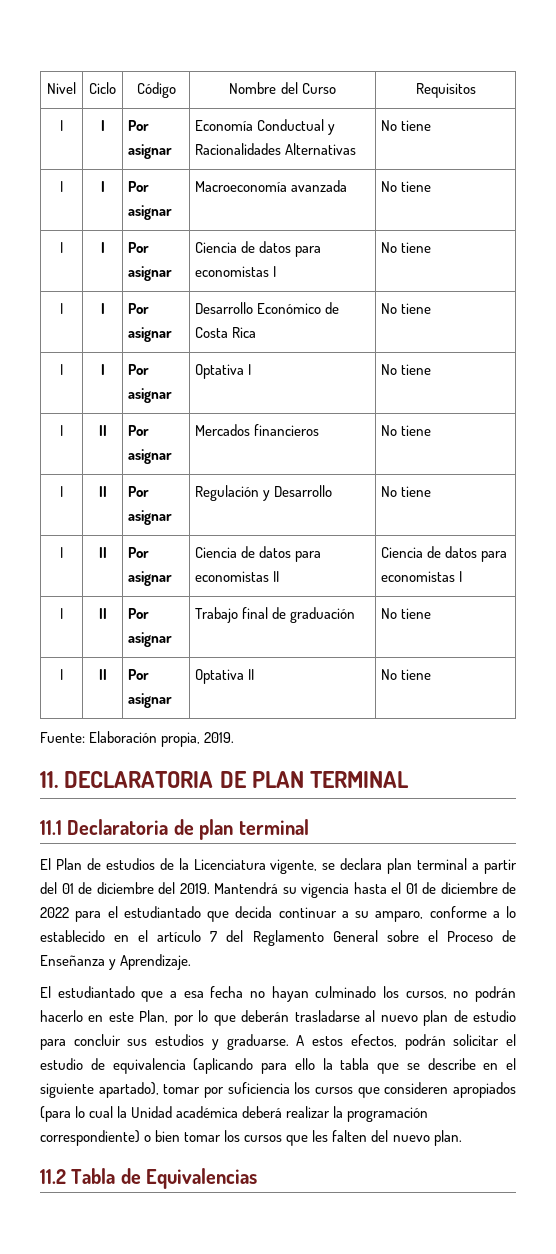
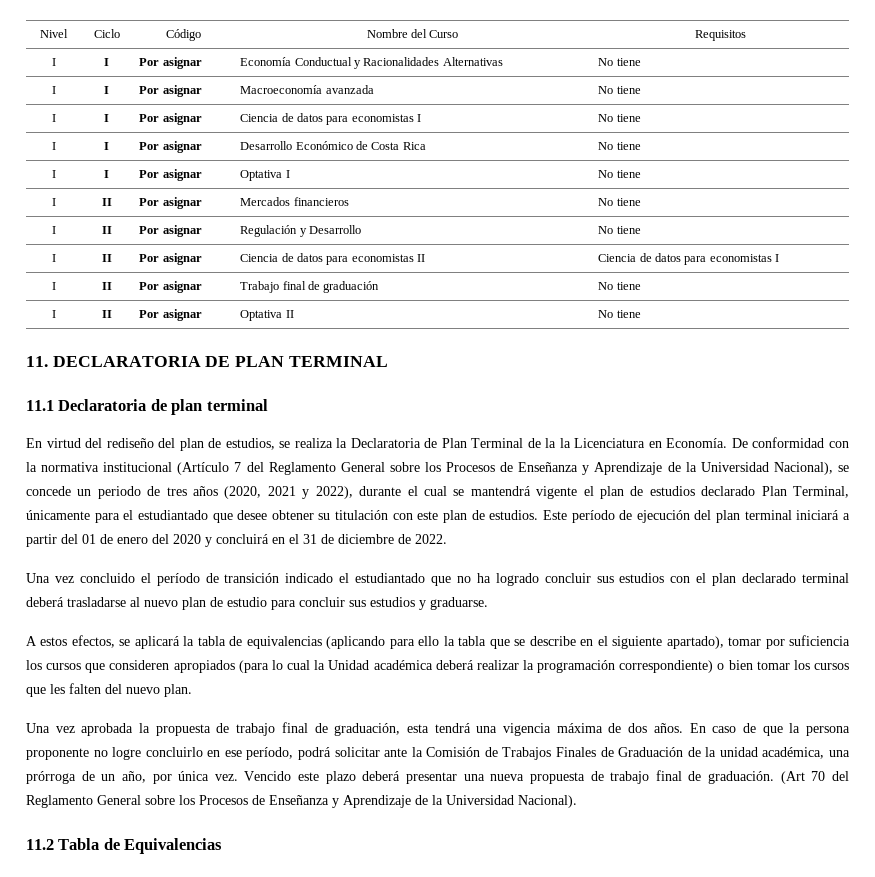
[40,731,235,747] // Fuente: Elaboración propia, 2019. -> (641, 314) none
[40,858,468,874] El Plan de estudios de la Licenciatura vigente, se declara plan terminal -> [26,437,849,451] [26,462,849,475] [26,486,849,499] [26,510,840,523] En virtud del rediseño del plan de estudios, se realiza la Declaratoria de Plan Terminal de la la Licenciatura en Economía. De conformidad con la normativa institucional (Artículo 7 del Reglamento General sobre los Procesos de Enseñanza y Aprendizaje de la Universidad Nacional), se concede un periodo de tres años (2020, 2021 y 2022), durante el cual se mantendrá vigente el plan de estudios declarado Plan Terminal, únicamente para el estudiantado que desee obtener su titulación con este plan de estudios. Este período de ejecución del plan terminal iniciará
[96,882,516,898] [40,906,516,922] [40,930,516,946] [40,954,192,970] [40,986,516,1002] [40,1010,290,1026] diciembre del 2019. Mantendrá su vigencia hasta el 01 de diciembre de 2022 para el estudiantado que decida continuar a su amparo, conforme a lo establecido en el artículo 7 del Reglamento General sobre el Proceso de Enseñanza y Aprendizaje. // El estudiantado que a esa fecha no hayan culminado los cursos, no podrán hacerlo en este Plan, por lo que deberán -> [117,534,447,547] [26,573,850,586] [26,597,64,607] enero del 2020 y concluirá en el 31 de diciembre de 2022. // Una vez concluido el período de transición indicado el estudiantado que no ha logrado concluir sus estudios con el plan declarado terminal deberá
(289, 1042) none -> (488, 603) //
[404,1034,517,1050] [40,1058,186,1074] podrán solicitar el estudio de equivalencia -> [119,636,322,649] se aplicará la tabla de equivalencias
(462, 1138) none -> [26,722,850,736] [26,747,850,760] [26,770,849,784] [26,795,577,808] // Una vez aprobada la propuesta de trabajo final de graduación, esta tendrá una vigencia máxima de dos años. En caso de que la persona proponente no logre concluirlo en ese período, podrá solicitar ante la Comisión de Trabajos Finales de Graduación de la unidad académica, una prórroga de un año, por única vez. Vencido este plazo deberá presentar una nueva propuesta de trabajo final de graduación. (Art 70 del Reglamento General sobre los Procesos de Enseñanza y Aprendizaje de la Universidad Nacional).

